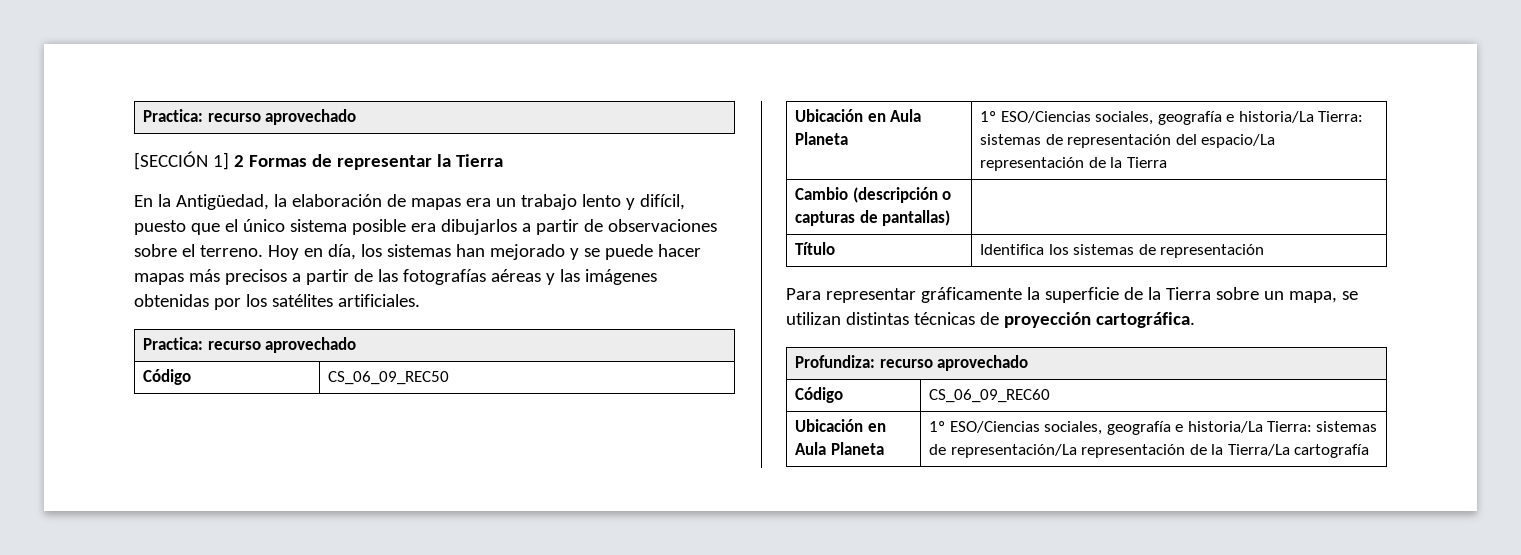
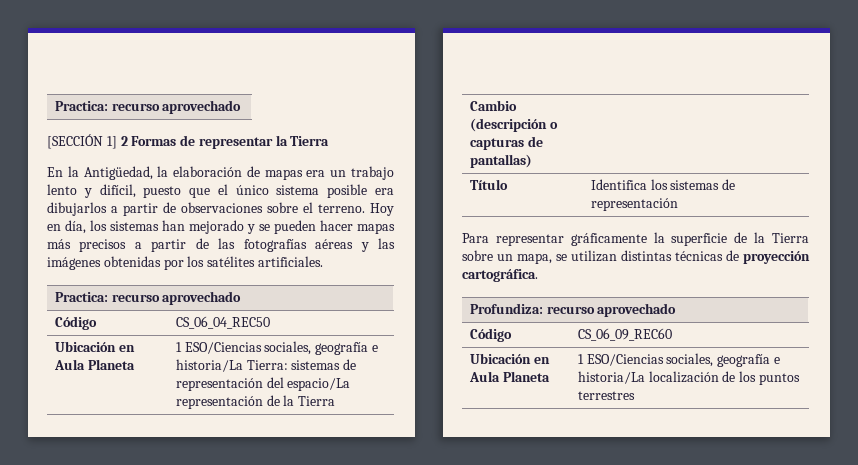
[604,244,653,260] puede -> [274,220,316,234] pueden
[328,371,450,385] [795,109,922,122] [795,132,849,145] [980,111,997,122] CS_06_09_REC50 // Ubicación en Aula Planeta | 1º -> [175,316,270,329] [54,341,135,352] [53,359,135,370] [175,342,182,352] CS_06_04_REC50 // Ubicación en Aula Planeta | 1
[929,421,1378,435] [929,444,1369,458] 1º ESO/Ciencias sociales, geografía e historia/La Tierra: sistemas de representación/La representación de la Tierra/La cartografía -> [577,353,780,367] [577,371,800,385] [577,391,635,400] 1 ESO/Ciencias sociales, geografía e historia/La localización de los puntos terrestres

